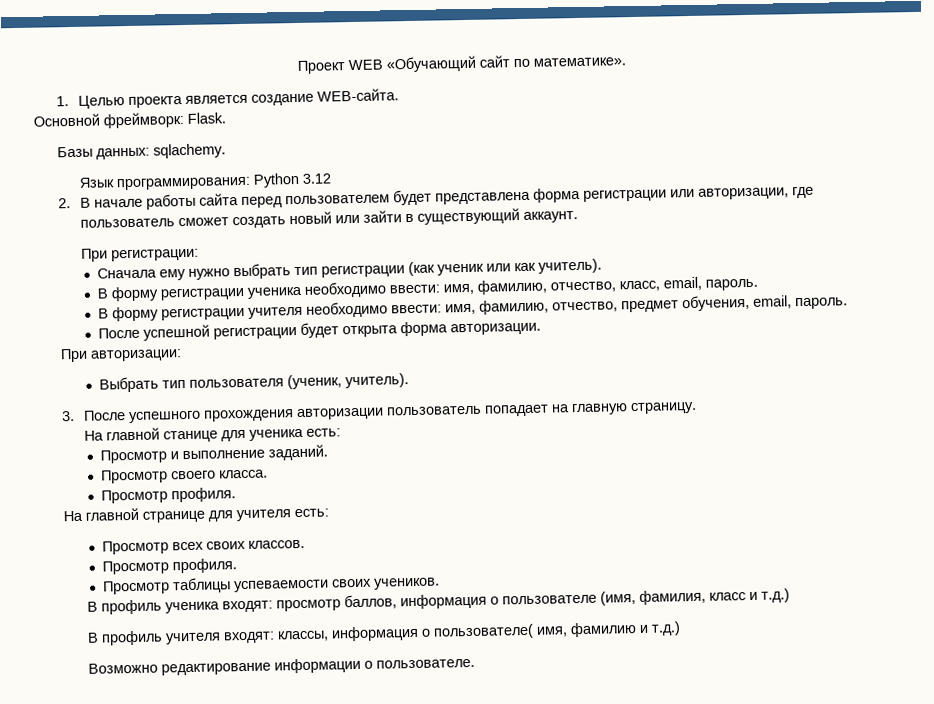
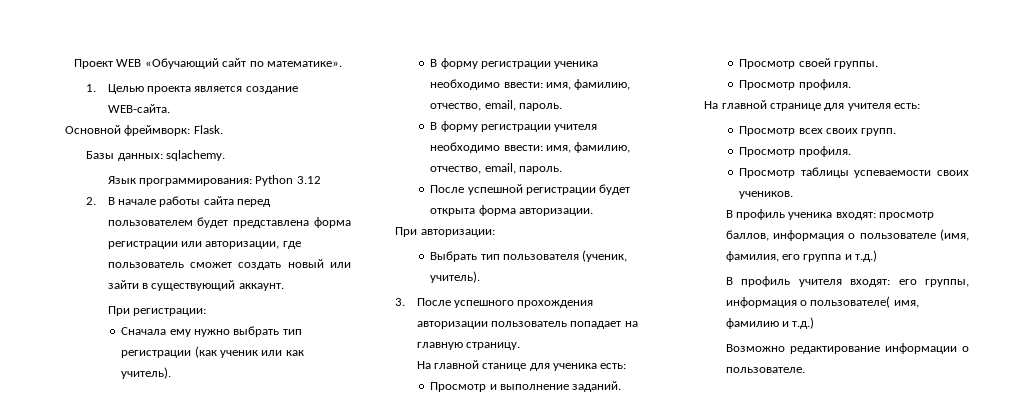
[619,280,661,292] класс, -> (482, 107) none
[621,294,751,313] предмет обучения, -> (482, 170) none
[171,469,269,480] своего класса. -> [798,58,879,69] своей группы.
[248,539,306,549] классов. -> [861,128,897,136] групп.
[709,592,747,601] класс -> [781,254,842,262] его группа
[277,630,330,642] классы, -> [898,279,969,287] его группы,

